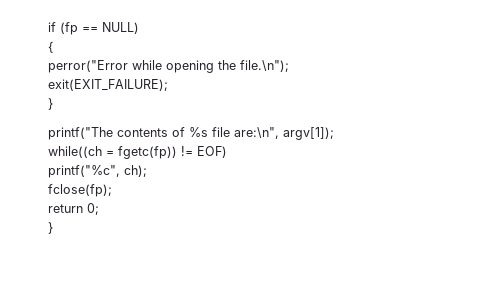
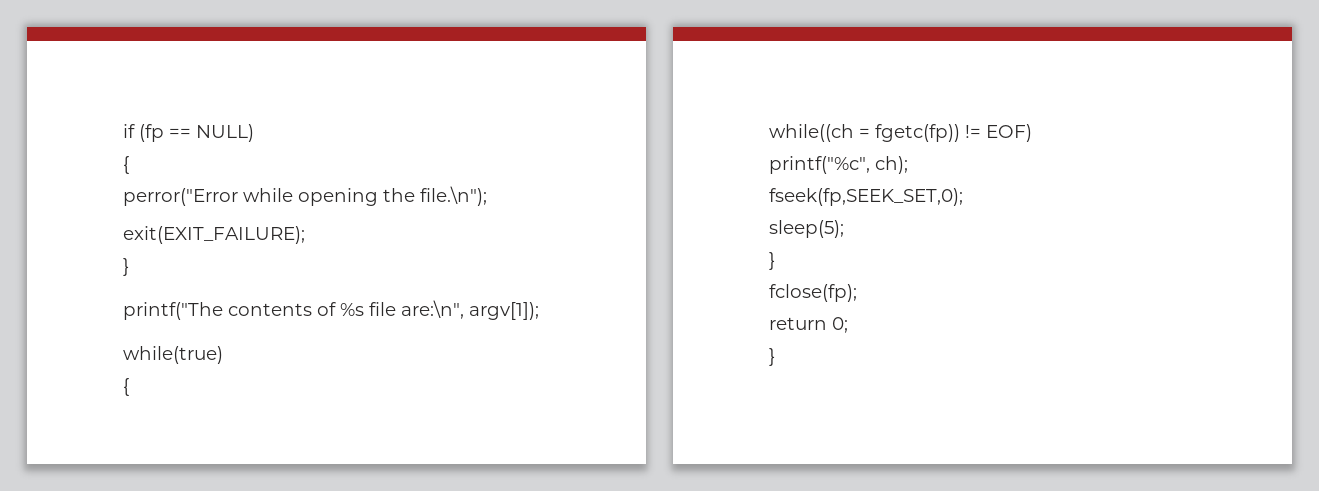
(334, 133) none -> [123,346,223,364] [123,378,129,396] // while(true) // {
(147, 171) none -> [769,188,963,206] [769,220,844,238] [769,252,775,270] // fseek(fp,SEEK_SET,0); // sleep(5); // }

